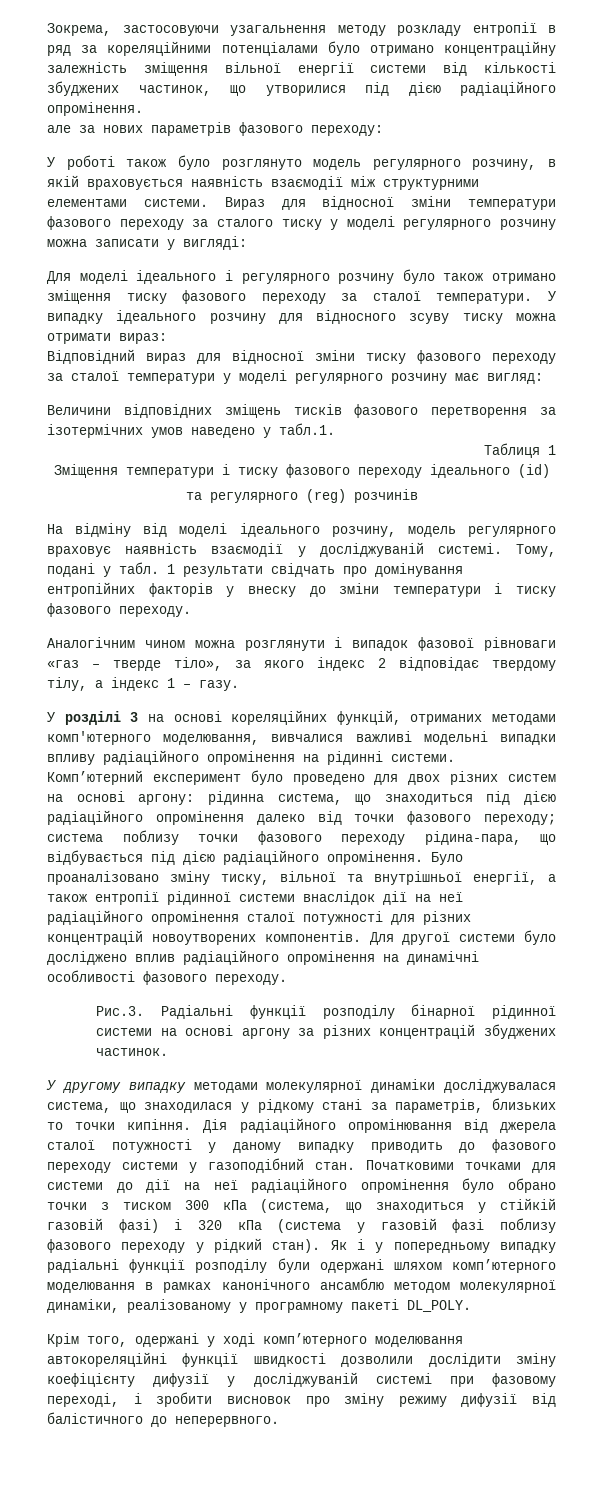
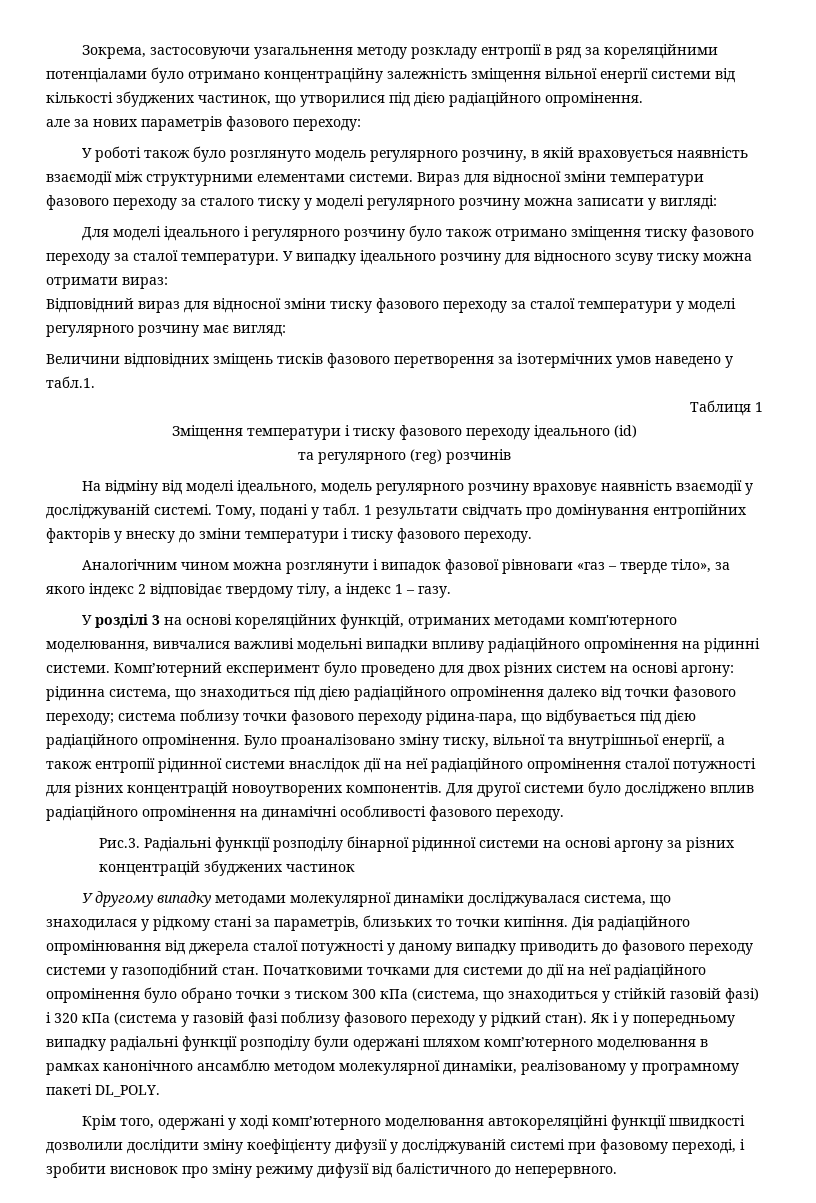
[239,523,556,537] ідеального розчину, модель регулярного -> [237,480,530,495] ідеального, модель регулярного розчину
[96,1048,169,1056] частинок. -> [285,864,355,872] частинок

